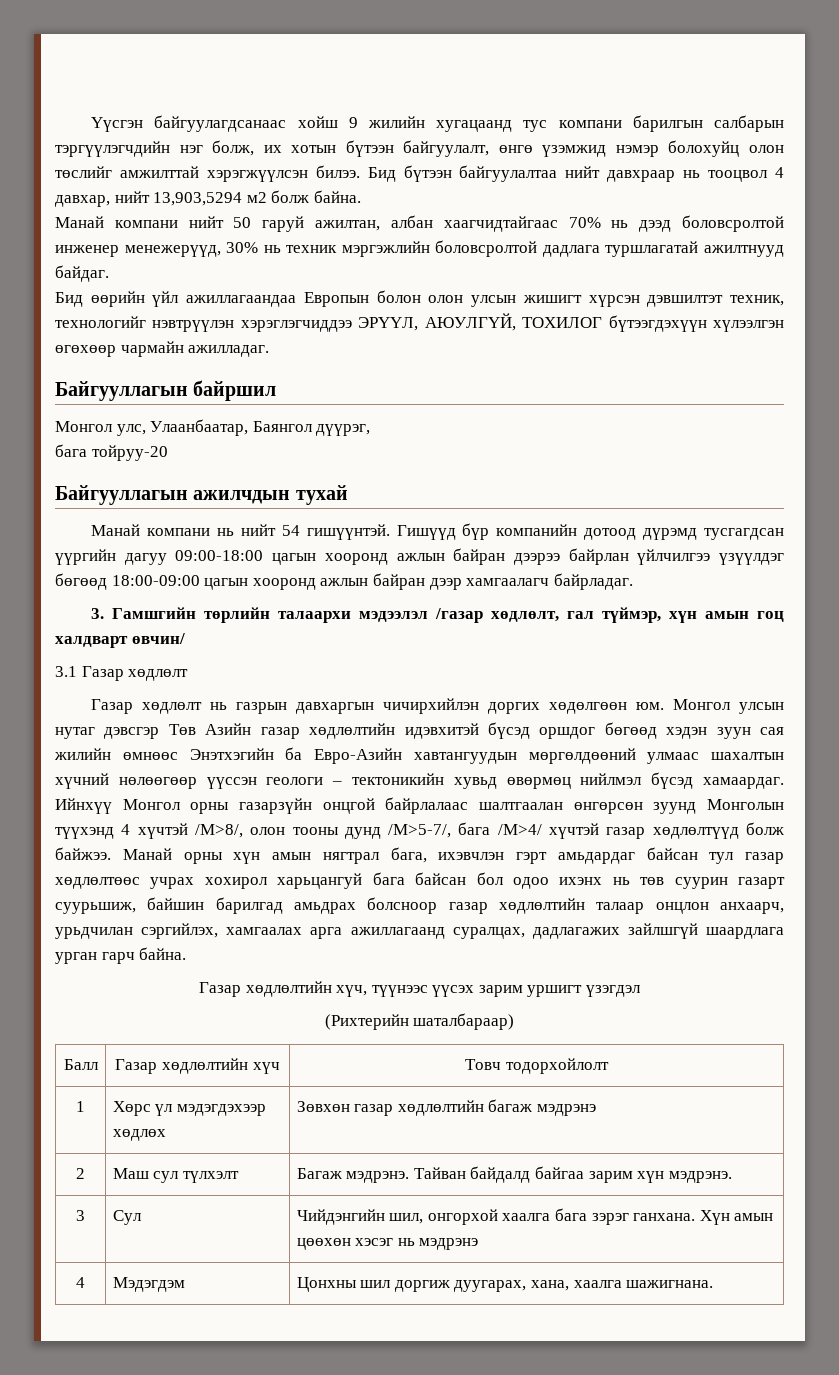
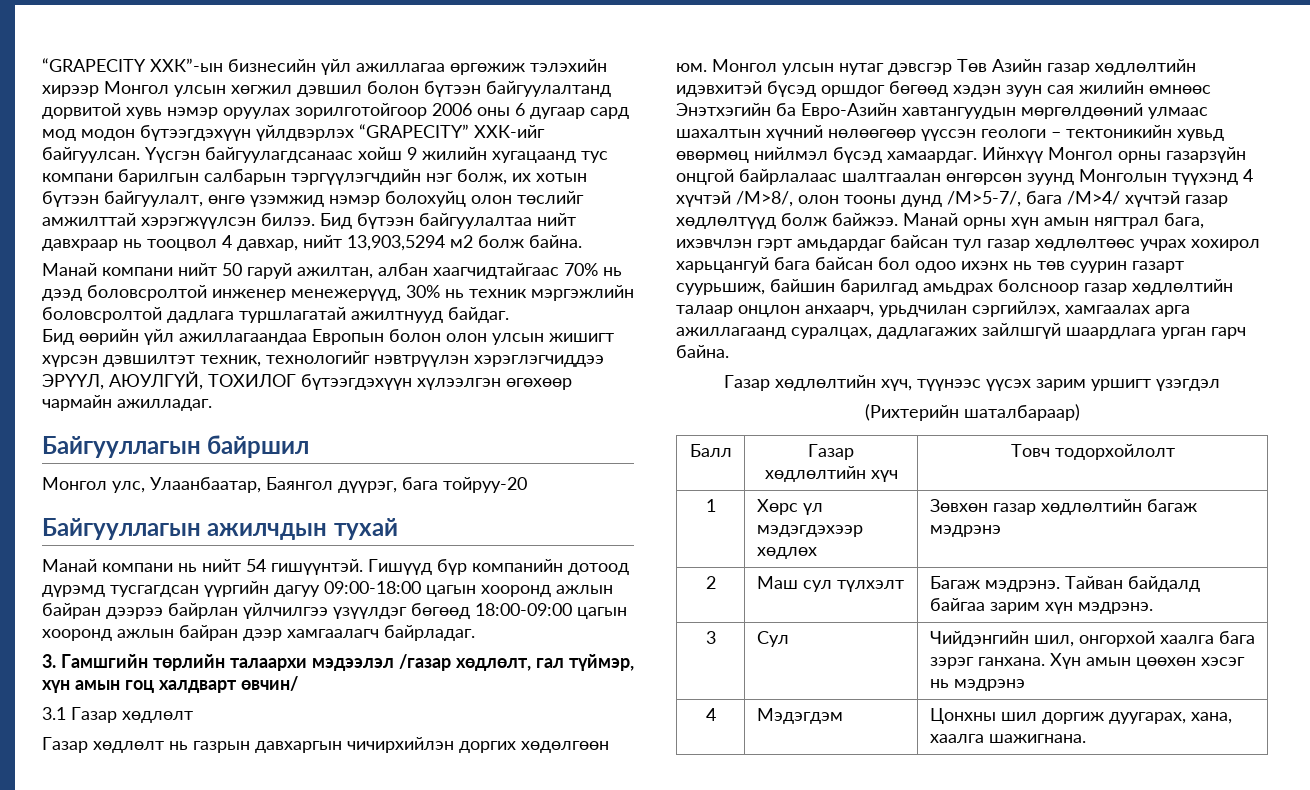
(91, 124) none -> [42,58,607,75] [42,81,611,97] [42,103,629,119] [42,124,545,141] [42,147,140,163] “GRAPECITY ХХК”-ын бизнесийн үйл ажиллагаа өргөжиж тэлэхийн хирээр Монгол улсын хөгжил дэвшил болон бүтээн байгуулалтанд дорвитой хувь нэмэр оруулах зорилготойгоор 2006 оны 6 дугаар сард мод модон бүтээгдэхүүн үйлдвэрлэх “GRAPECITY” ХХК-ийг байгуулсан.
(371, 430) // -> (397, 487) none

